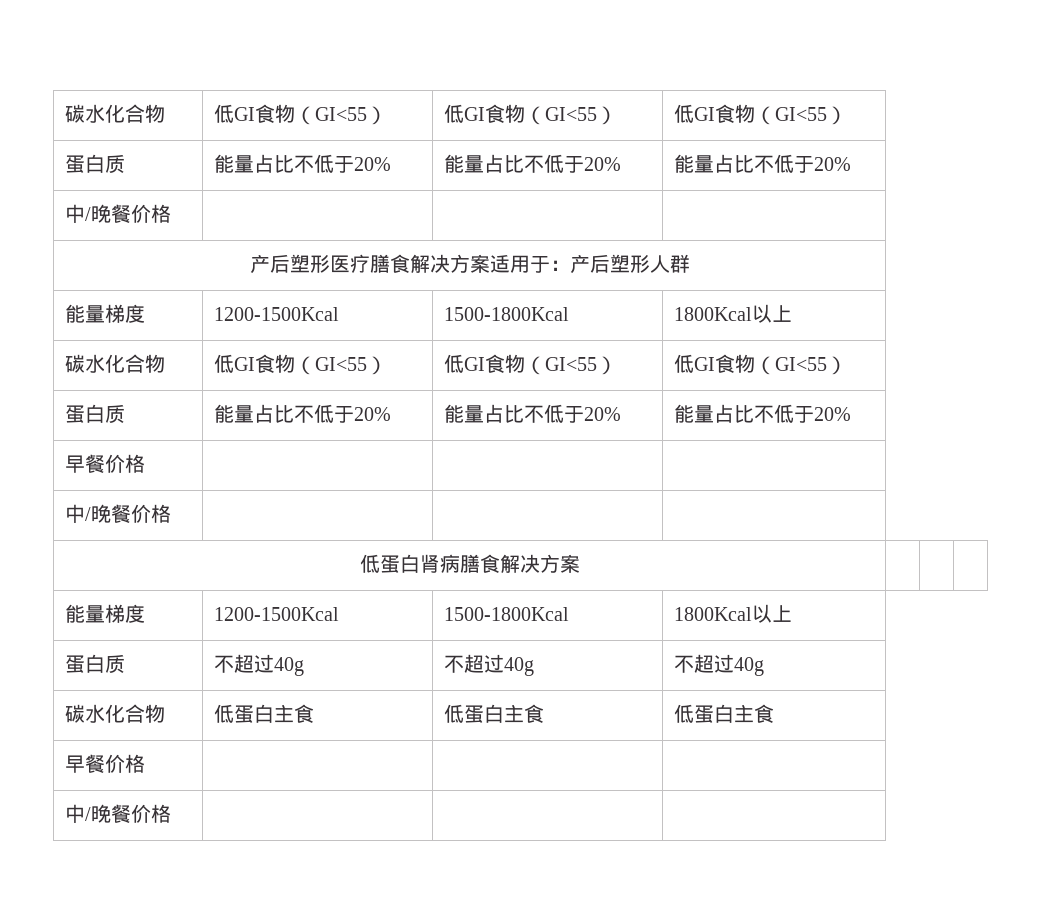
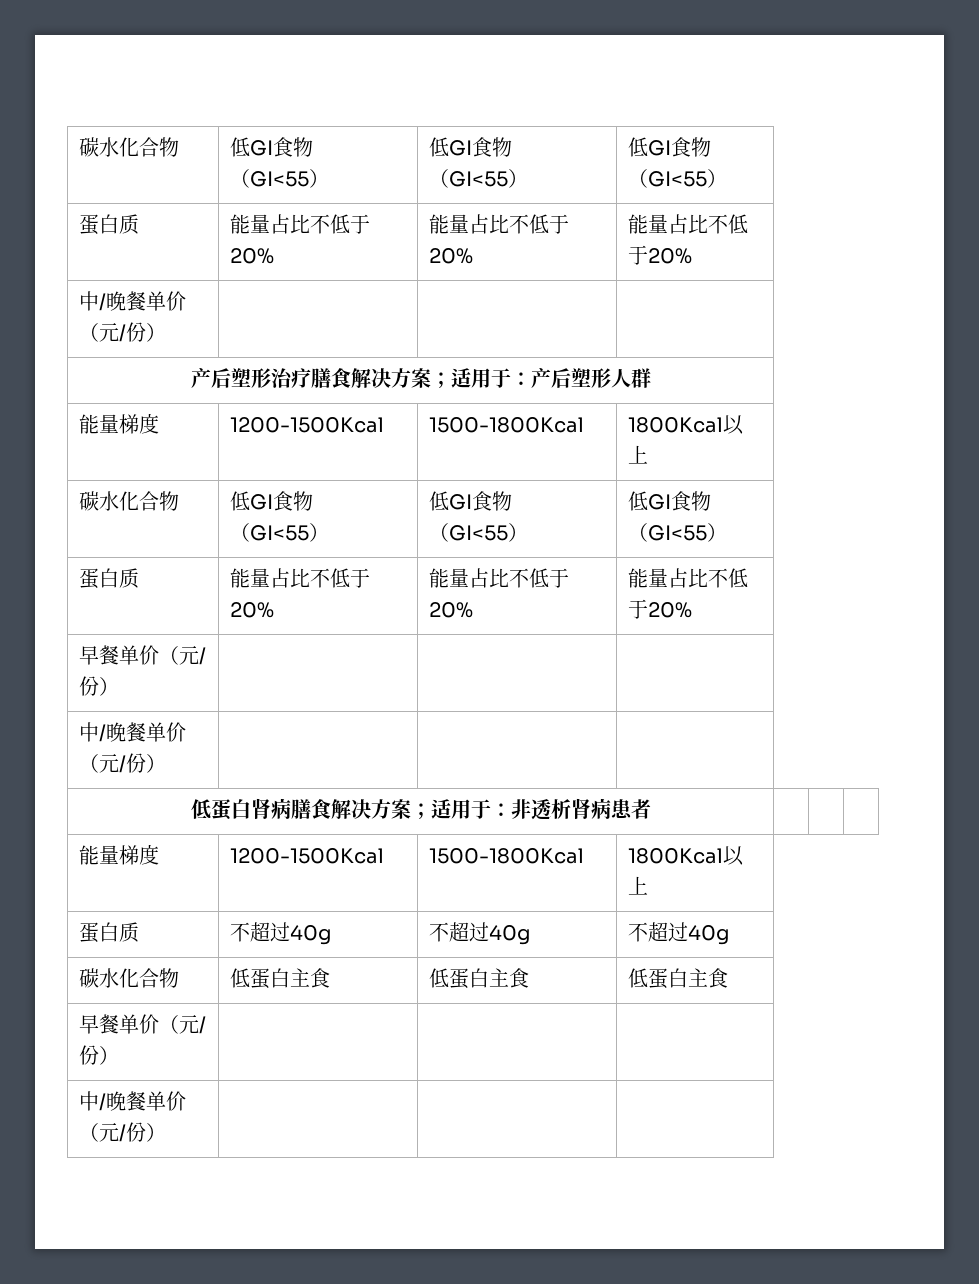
[130,204,171,223] [249,254,350,273] 价格 | | | // 产后塑形医 -> [146,291,187,311] [79,322,167,342] [190,368,293,388] 单价（元/份） | | | // 产后塑形治
(490, 263) none -> [430,372,451,388] ；
[104,454,145,473] [64,504,171,523] 价格 | | | // 中/晚餐价格 -> [119,645,207,665] [79,676,120,696] [79,722,187,742] [79,753,167,773] 单价（元/份） | | | // 中/晚餐单价（元/份）
(580, 563) none -> [410,798,651,820] ；适用于：非透析肾病患者
[104,754,145,773] [64,804,171,823] 价格 | | | // 中/晚餐价格 -> [119,1014,207,1034] [79,1045,120,1065] [79,1091,187,1111] [79,1122,167,1142] 单价（元/份） | | | // 中/晚餐单价（元/份）

